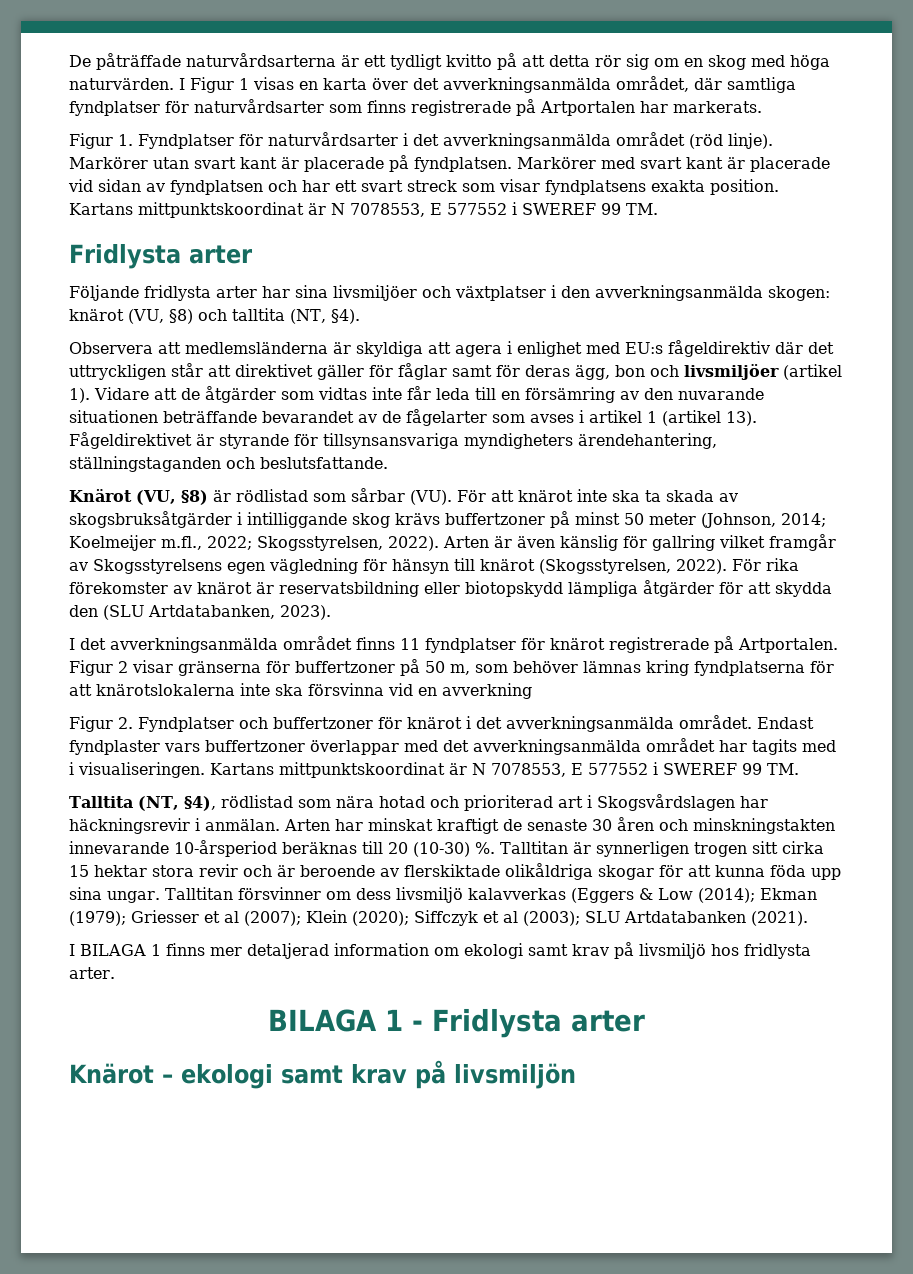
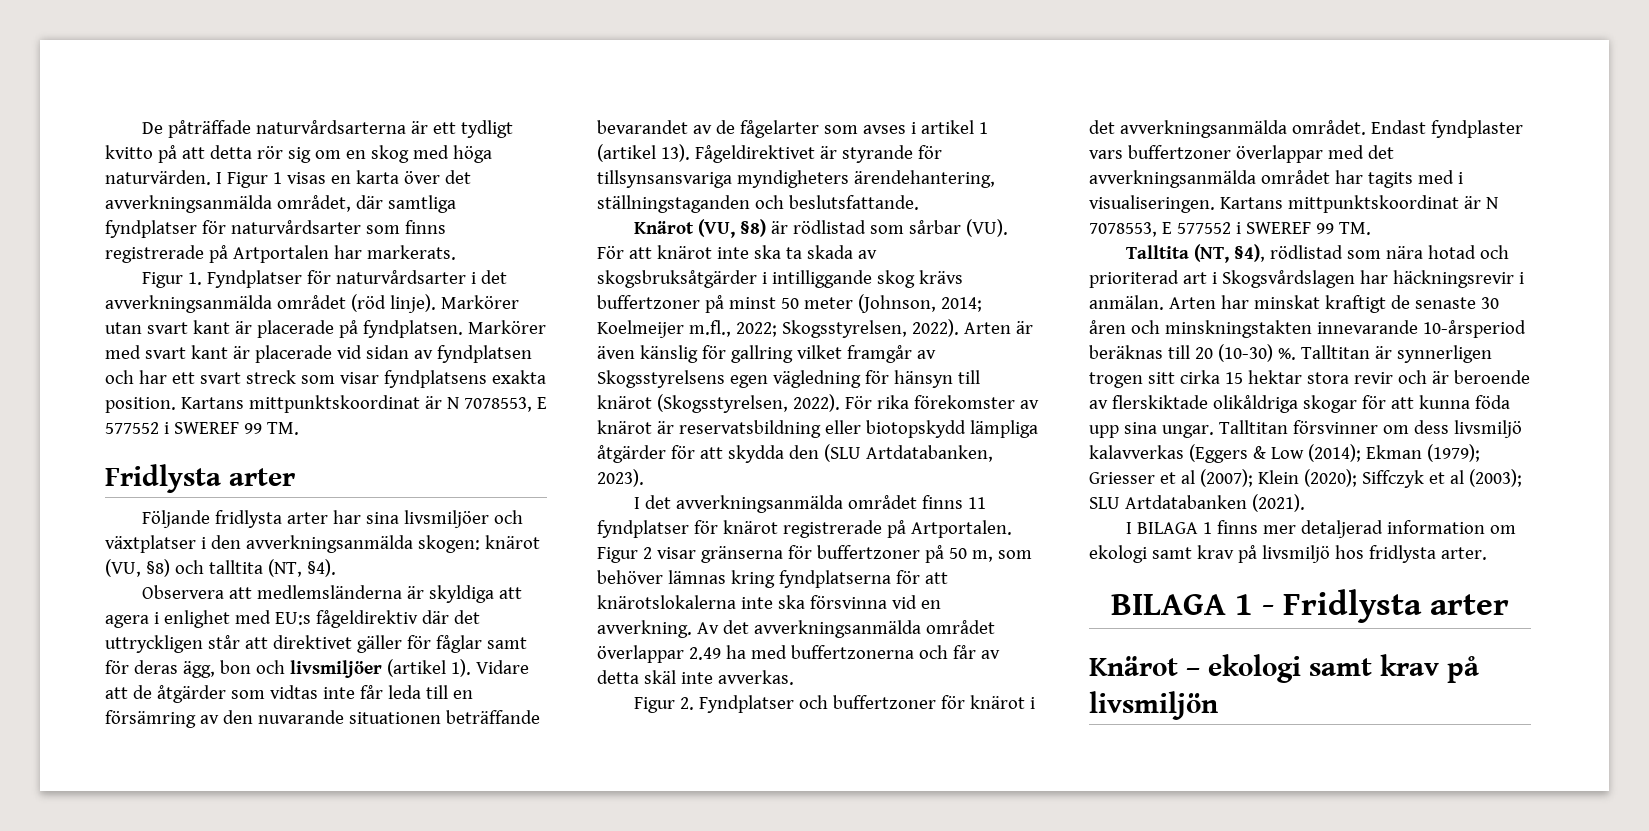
[442,683,532,699] avverkning -> [597,620,995,638] [597,645,1000,663] [597,670,794,685] avverkning. Av det avverkningsanmälda området överlappar 2.49 ha med buffertzonerna och får av detta skäl inte avverkas.

